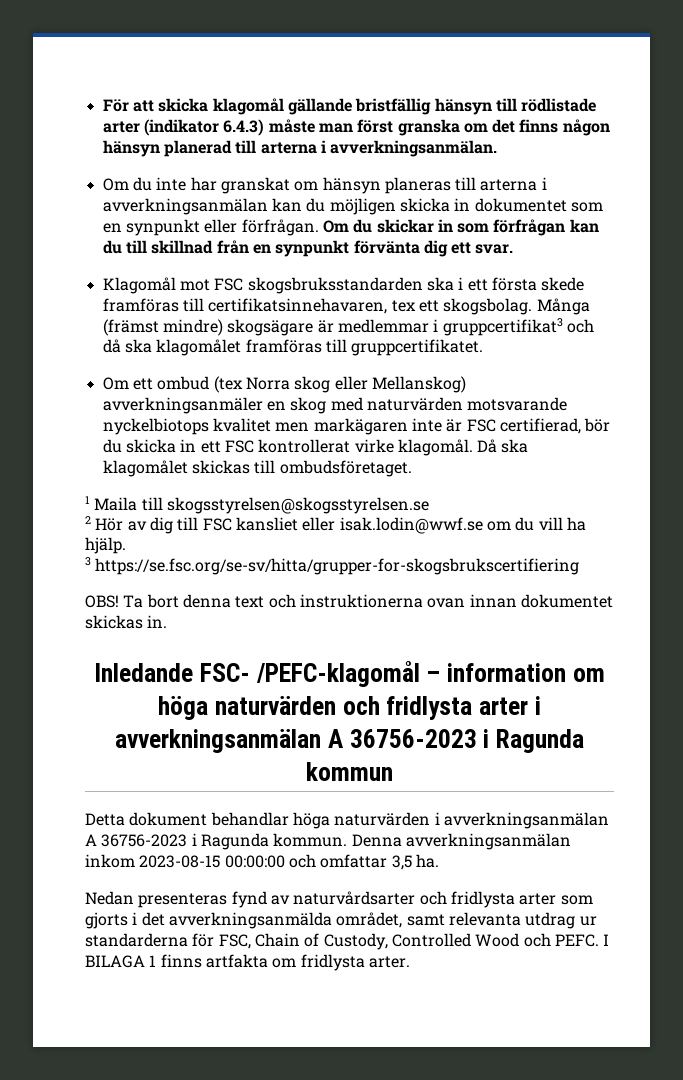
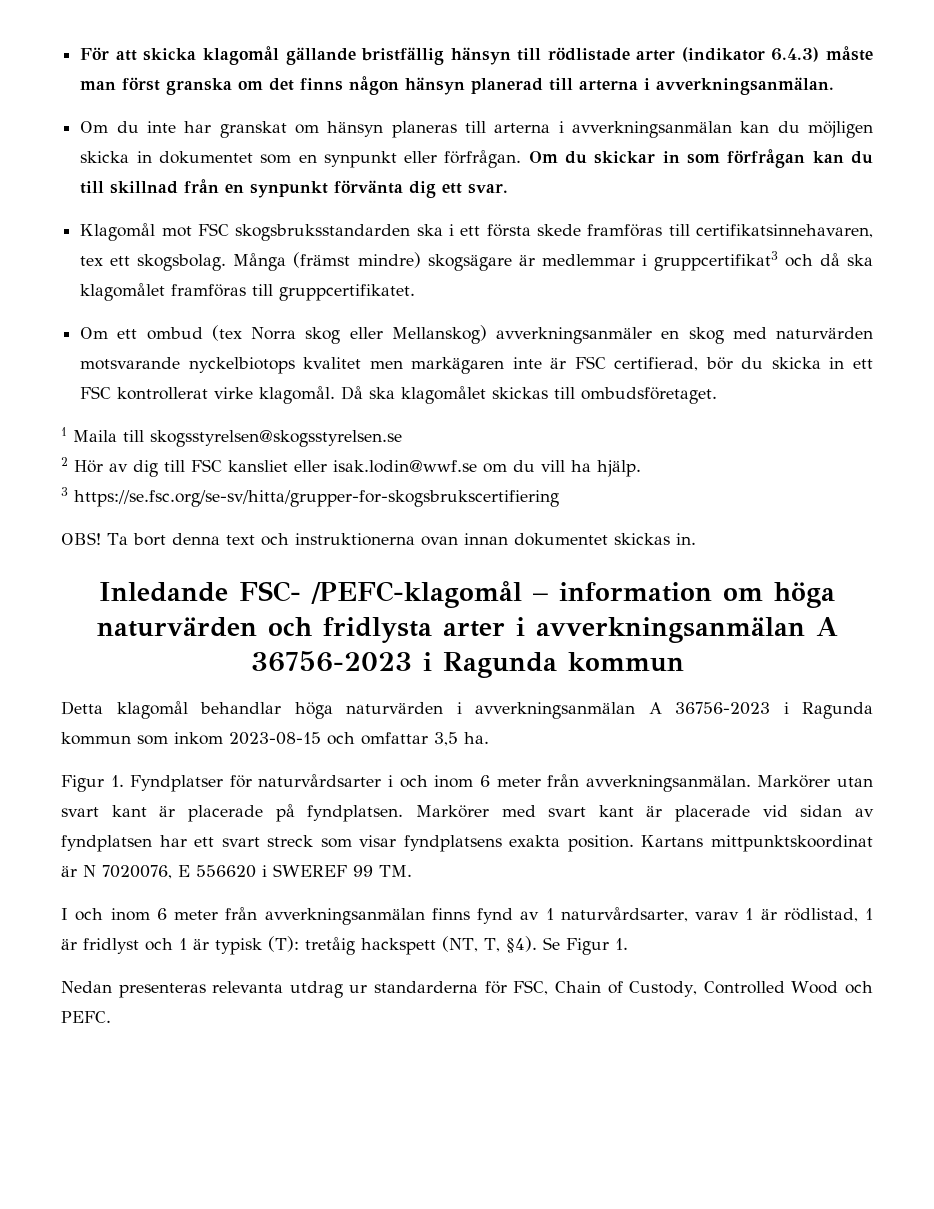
[129,812,208,826] dokument -> [116,701,188,719] klagomål
[273,833,571,850] kommun. Denna avverkningsanmälan -> [61,732,168,745] kommun som
[224,855,285,868] 00:00:00 -> (321, 738) none
[85,891,593,908] [85,912,445,929] Nedan presenteras fynd av naturvårdsarter och fridlysta arter som gjorts i det avverkningsanmälda området, samt -> [61,774,874,792] [61,804,874,822] [61,835,873,852] [61,864,412,879] [61,907,873,925] [61,936,628,955] [61,981,206,998] Figur 1. Fyndplatser för naturvårdsarter i och inom 6 meter från avverkningsanmälan. Markörer utan svart kant är placerade på fyndplatsen. Markörer med svart kant är placerade vid sidan av fyndplatsen har ett svart streck som visar fyndplatsens exakta position. Kartans mittpunktskoordinat är N 7020076, E 556620 i SWEREF 99 TM. // I och inom 6 meter från avverkningsanmälan finns fynd av 1 naturvårdsarter, varav 1 är rödlistad, 1 är fridlyst och 1 är typisk (T): tretåig hackspett (NT, T, §4). Se Figur 1. // Nedan presenteras
[603,934,610,946] [85,954,410,971] I BILAGA 1 finns artfakta om fridlysta arter. -> (111, 1017) none

